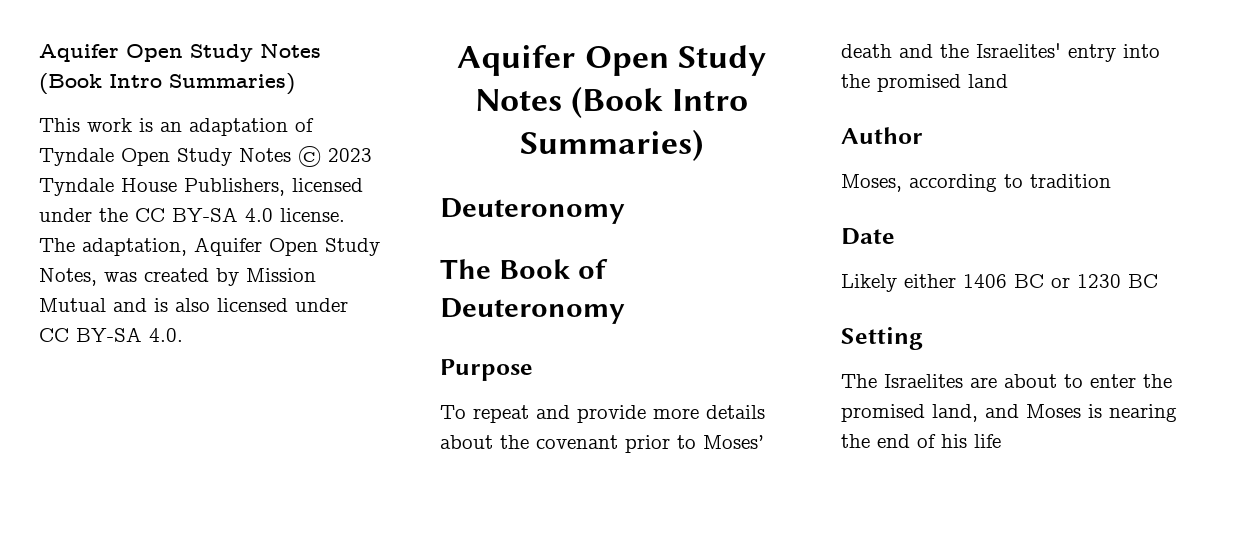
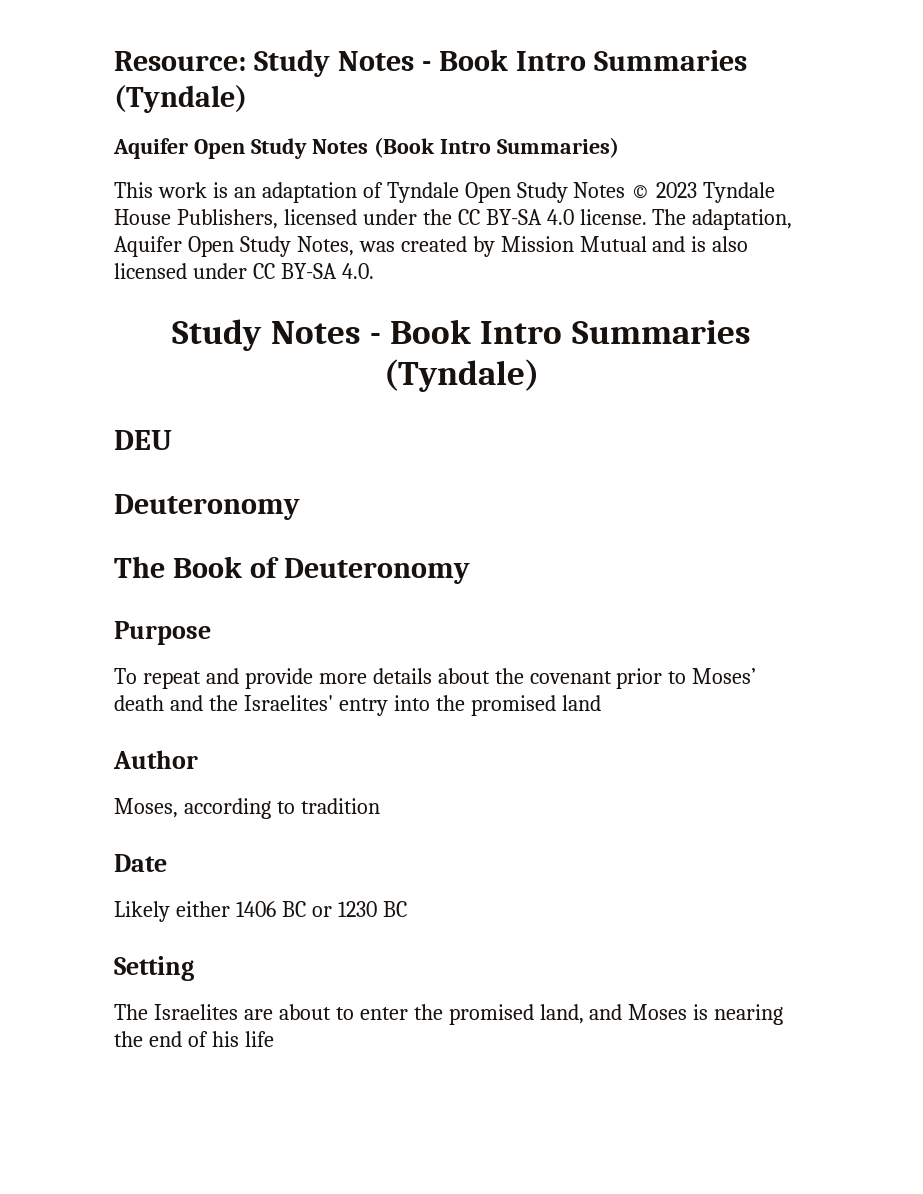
(39, 53) none -> [114,49,747,77] [114,85,247,113] Resource: Study Notes - Book Intro Summaries (Tyndale) //
[457,45,766,76] [474,86,749,118] [520,129,703,161] Aquifer Open Study Notes (Book Intro Summaries) -> [172,319,751,351] [384,359,539,392] [114,430,172,450] Study Notes - Book Intro Summaries (Tyndale) // DEU

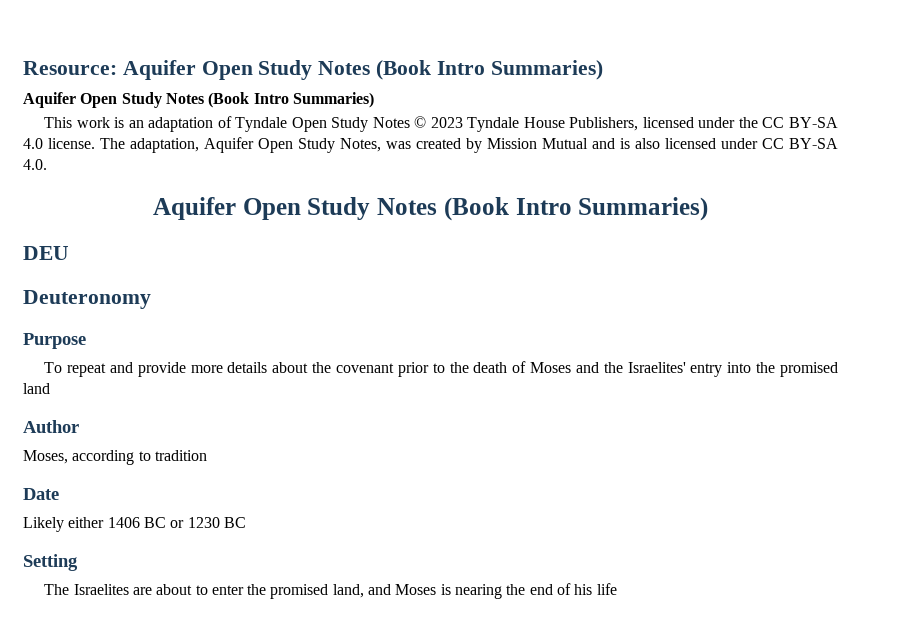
[253,49,747,77] [114,85,247,113] Study Notes - Book Intro Summaries (Tyndale) -> [122,60,603,80] Aquifer Open Study Notes (Book Intro Summaries)
[172,319,751,351] [384,359,539,392] [114,430,172,450] [114,494,300,520] [114,556,279,578] Study Notes - Book Intro Summaries (Tyndale) // DEU // Deuteronomy // The Book of -> [152,197,709,221] [23,246,69,260] Aquifer Open Study Notes (Book Intro Summaries) // DEU //
[692,668,757,684] [114,695,164,711] Moses’ death -> [449,361,572,373] the death of Moses

